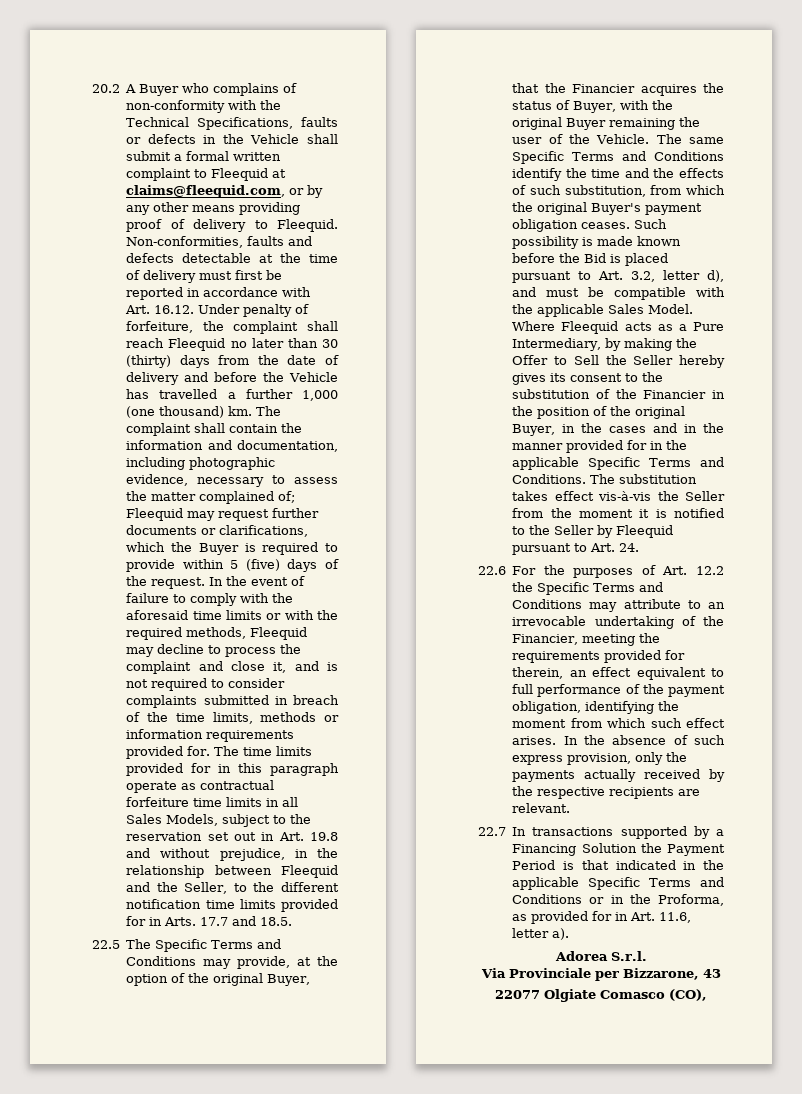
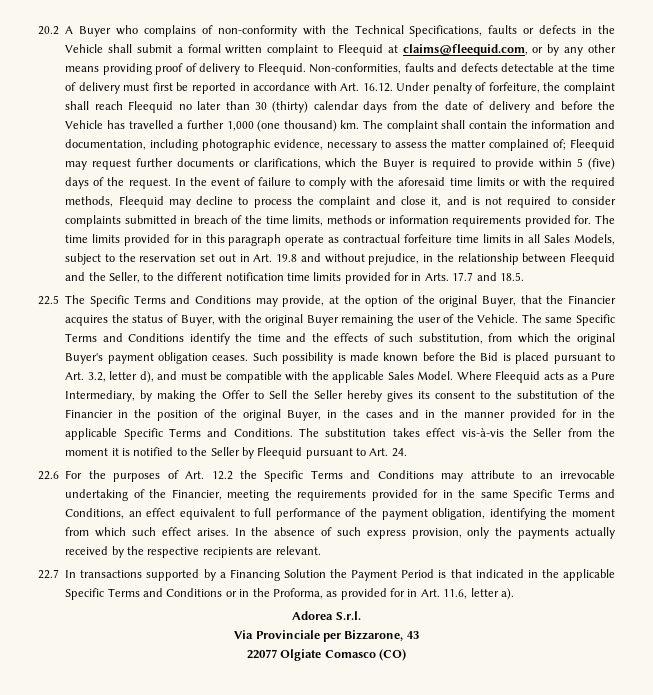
(172, 361) none -> [313,101,359,110] calendar
[512,667,564,679] therein, -> [442,489,615,501] [65,508,125,519] in the same Specific Terms and Conditions,
[669,989,707,1001] (CO), -> [379,649,407,661] (CO)

